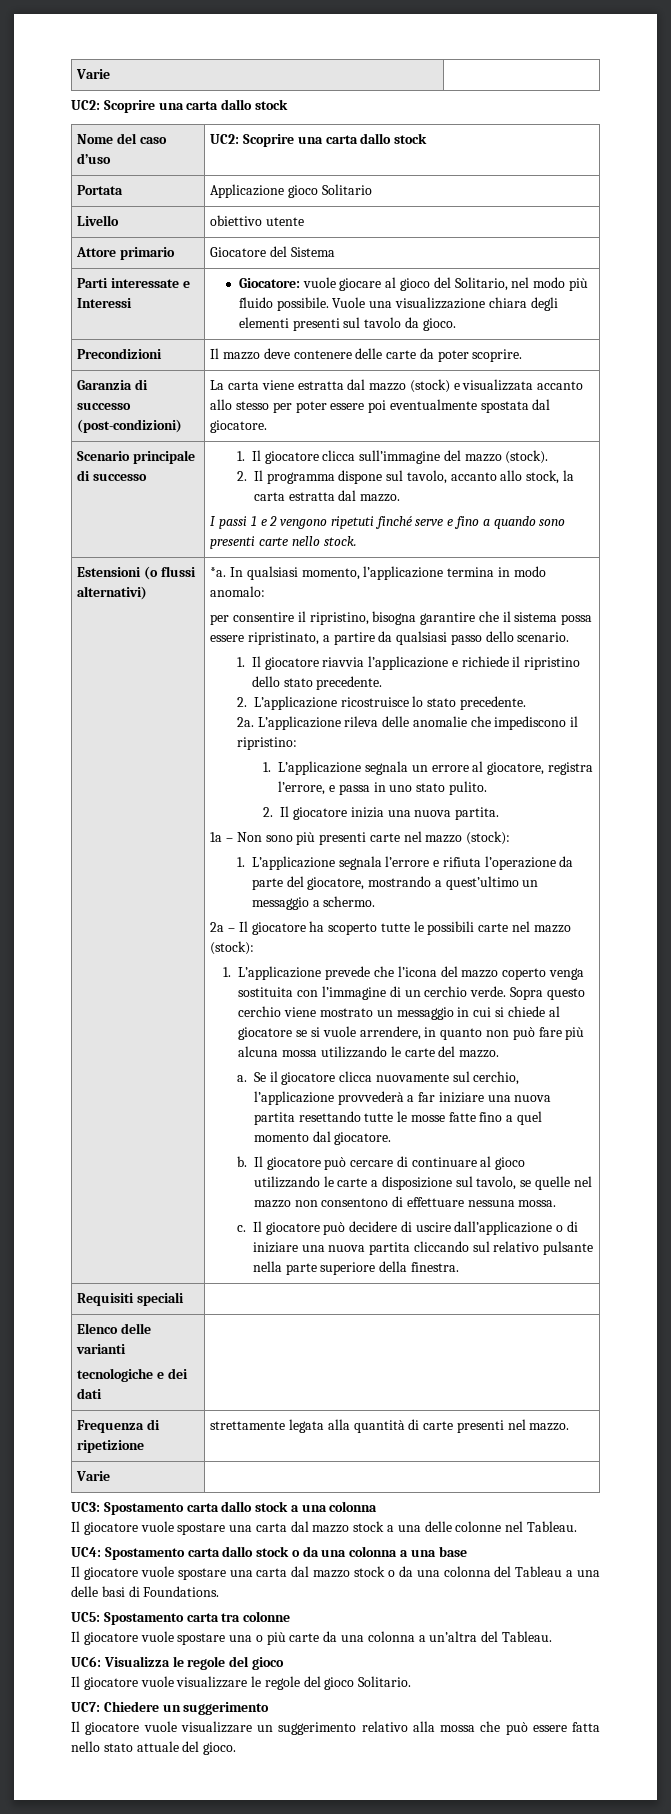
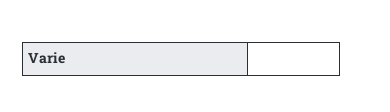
[76,69,111,79] [71,99,288,113] [77,133,167,144] [77,153,112,164] [210,133,428,147] [77,185,124,195] [210,184,372,198] [77,215,120,226] [210,215,304,226] [76,247,175,260] [210,246,335,257] [77,278,190,288] [77,298,133,308] [238,277,588,291] [238,297,558,311] [238,317,456,331] [77,348,163,359] [210,348,523,362] [77,379,148,390] [77,402,132,410] [77,419,183,433] [210,379,584,393] [210,399,551,413] [210,420,268,433] [77,450,195,464] [77,470,147,481] [236,450,549,464] [236,470,575,484] [253,490,401,502] [210,516,566,529] [210,536,357,549] [77,566,196,580] [77,586,148,600] [210,566,546,580] [210,586,266,597] [210,611,593,625] [210,631,570,645] [236,656,581,670] [251,676,383,690] [236,696,526,710] [236,716,579,730] [236,737,297,750] [263,761,594,775] [278,781,488,795] [263,806,500,820] [210,831,511,845] [236,856,574,870] [251,876,539,890] [251,896,376,910] [210,921,571,935] [210,941,255,955] [223,966,584,980] [238,986,585,1000] [238,1006,560,1020] [238,1026,585,1040] [238,1046,500,1058] [236,1071,520,1085] [253,1091,552,1105] [253,1111,543,1125] [253,1131,392,1145] [236,1156,526,1170] [253,1176,592,1190] [253,1196,557,1208] [236,1221,579,1235] [252,1241,594,1255] [252,1261,459,1275] [77,1292,184,1306] [77,1323,151,1334] [76,1344,127,1354] [77,1368,188,1382] [77,1388,103,1399] [77,1419,160,1433] [77,1440,145,1453] [210,1419,570,1433] [76,1471,111,1481] [71,1501,378,1515] [71,1521,577,1535] [71,1546,467,1560] [71,1566,600,1580] [71,1586,220,1597] [71,1611,291,1625] [71,1631,552,1645] [71,1656,284,1670] [71,1676,412,1690] [71,1701,270,1715] [71,1721,600,1735] [71,1741,237,1755] Varie | // UC2: Scoprire una carta dallo stock // Nome del caso d’uso | UC2: Scoprire una carta dallo stock // Portata | Applicazione gioco Solitario // Livello | obiettivo utente // Attore primario | Giocatore del Sistema // Parti interessate e Interessi | Giocatore: vuole giocare al gioco del Solitario, nel modo più fluido possibile. Vuole una visualizzazione chiara degli elementi presenti sul tavolo da gioco. // Precondizioni | Il mazzo deve contenere delle carte da poter scoprire. // Garanzia di successo (post-condizioni) | La carta viene estratta dal mazzo (stock) e visualizzata accanto allo stesso per poter essere poi eventualmente spostata dal giocatore. // Scenario principale di successo | 1. Il giocatore clicca sull’immagine del mazzo (stock). // 2. Il programma dispone sul tavolo, accanto allo stock, la carta estratta dal mazzo. // I passi 1 e 2 vengono ripetuti finché serve e fino a quando sono presenti carte nello stock. // Estensioni (o flussi alternativi) | *a. In qualsiasi momento, l’applicazione termina in modo anomalo: // per consentire il ripristino, bisogna garantire che il sistema possa essere ripristinato, a partire da qualsiasi passo dello scenario. // 1. Il giocatore riavvia l’applicazione e richiede il ripristino dello stato precedente. // 2. L’applicazione ricostruisce lo stato precedente. // 2a. L’applicazione rileva delle anomalie che impediscono il ripristino: // 1. L’applicazione segnala un errore al giocatore, registra l’errore, e passa in uno stato pulito. // 2. Il giocatore inizia una nuova partita. // 1a – Non sono più presenti carte nel mazzo (stock): // 1. L’applicazione segnala l’errore e rifiuta l’operazione da parte del giocatore, mostrando a quest’ultimo un messaggio a schermo. // 2a – Il giocatore ha scoperto tutte le possibili carte nel mazzo (stock): // 1. L’applicazione prevede che l’icona del mazzo coperto venga sostituita con l’immagine di un cerchio verde. Sopra questo cerchio viene mostrato un messaggio in cui si chiede al giocatore se si vuole arrendere, in quanto non può fare più alcuna mossa utilizzando le carte del mazzo. // a. Se il giocatore clicca nuovamente sul cerchio, l’applicazione provvederà a far iniziare una nuova partita resettando tutte le mosse fatte fino a quel momento dal giocatore. // b. Il giocatore può cercare di continuare al gioco utilizzando le carte a disposizione sul tavolo, se quelle nel mazzo non consentono di effettuare nessuna mossa. // c. Il giocatore può decidere di uscire dall’applicazione o di iniziare una nuova partita cliccando sul relativo pulsante nella parte superiore della finestra. // Requisiti speciali | // Elenco delle varianti // tecnologiche e dei dati | // Frequenza di ripetizione | strettamente legata alla quantità di carte presenti nel mazzo. // Varie | // UC3: Spostamento carta dallo stock a una colonna // Il giocatore vuole spostare una carta dal mazzo stock a una delle colonne nel Tableau. // UC4: Spostamento carta dallo stock o da una colonna a una base // Il giocatore vuole spostare una carta dal mazzo stock o da una colonna del Tableau a una delle basi di Foundations. // UC5: Spostamento carta tra colonne // Il giocatore vuole spostare una o più carte da una colonna a un’altra del Tableau. // UC6: Visualizza le regole del gioco // Il giocatore vuole visualizzare le regole del gioco Solitario. // UC7: Chiedere un suggerimento // Il giocatore vuole visualizzare un suggerimento relativo alla mossa che può essere fatta nello stato attuale del gioco. -> [28,52,66,64] Varie |

